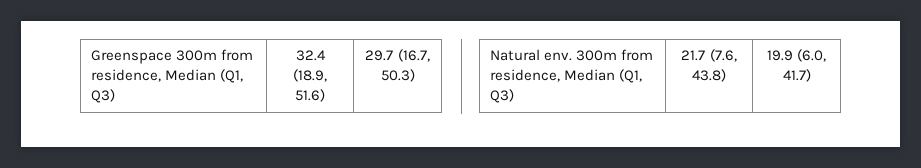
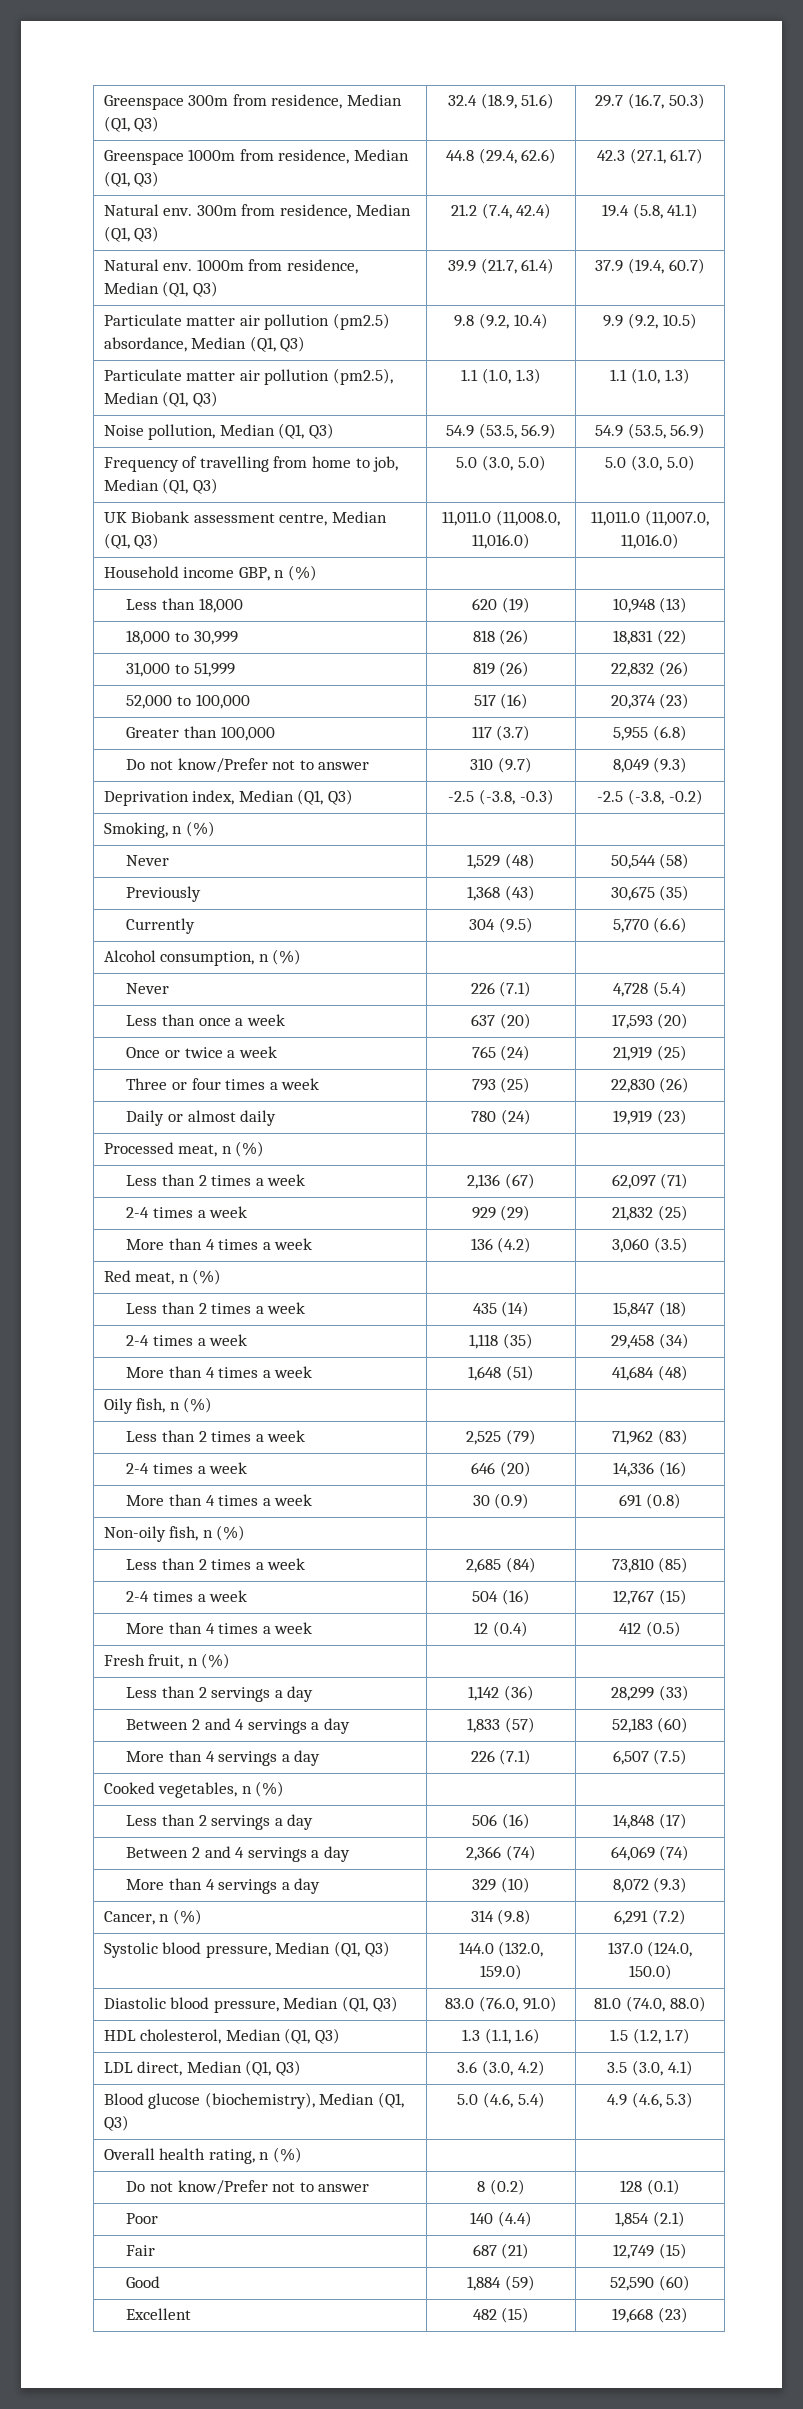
(415, 75) none -> [103,149,410,165] [103,171,160,187] [445,148,557,164] [596,148,704,164] // Greenspace 1000m from residence, Median (Q1, Q3) | 44.8 (29.4, 62.6) | 42.3 (27.1, 61.7)
[681,49,737,62] [692,69,726,82] [766,49,827,62] [782,69,811,82] 21.7 (7.6, 43.8) | 19.9 (6.0, 41.7) -> [450,203,552,219] [601,203,699,219] [103,259,359,274] [103,281,218,297] [447,258,555,274] [595,258,705,274] [103,313,391,330] [103,336,306,352] [454,313,548,329] [603,313,697,329] [103,368,394,385] [103,391,218,407] [461,368,541,384] [610,368,690,384] [103,423,335,440] [445,423,557,439] [594,423,706,439] [103,456,399,472] [103,478,218,494] [456,455,546,471] [605,455,695,471] [103,511,388,526] [103,533,160,549] [442,510,560,526] [472,533,530,549] [591,510,709,526] [621,533,679,549] [103,565,318,581] [126,598,243,613] [472,597,530,613] [612,597,688,613] [126,630,238,645] [472,629,530,645] [613,629,687,645] [126,662,235,677] [472,661,530,677] [611,661,689,677] [126,694,250,709] [473,693,529,709] [610,693,690,709] [126,726,275,741] [471,725,531,741] [613,725,687,741] [126,758,370,773] [470,757,532,773] [612,757,688,773] [103,789,354,806] [448,789,554,805] [597,789,703,805] [103,821,215,838] [126,855,170,866] [467,853,535,869] [610,853,690,869] [126,886,202,902] [467,885,535,901] [610,885,690,901] [126,918,196,934] [469,917,533,933] [612,917,688,933] [103,949,302,966] [126,983,170,994] [470,981,532,997] [613,981,687,997] [126,1014,285,1026] [471,1013,531,1029] [611,1013,689,1029] [126,1046,277,1058] [471,1045,531,1061] [613,1045,687,1061] [126,1078,320,1090] [471,1077,531,1093] [610,1077,690,1093] [126,1110,277,1126] [471,1109,531,1125] [613,1109,687,1125] [103,1141,265,1157] [126,1174,306,1186] [467,1173,535,1189] [611,1173,689,1189] [126,1206,248,1218] [471,1205,531,1221] [612,1205,688,1221] [126,1238,313,1250] [470,1237,532,1253] [612,1237,688,1253] [103,1269,222,1285] [126,1302,306,1314] [472,1301,530,1317] [613,1301,687,1317] [126,1334,248,1346] [469,1333,533,1349] [611,1333,689,1349] [126,1366,313,1378] [468,1365,534,1381] [612,1365,688,1381] [103,1397,213,1414] [126,1430,306,1442] [466,1429,536,1445] [612,1429,688,1445] [126,1462,248,1474] [471,1461,531,1477] [613,1461,687,1477] [126,1494,313,1506] [472,1493,530,1509] [619,1493,681,1509] [103,1525,246,1542] [126,1558,306,1570] [466,1557,536,1573] [611,1557,689,1573] [126,1590,248,1602] [472,1589,530,1605] [613,1589,687,1605] [126,1622,313,1634] [474,1621,528,1637] [619,1621,681,1637] [103,1653,231,1669] [126,1686,314,1702] [468,1685,534,1701] [611,1685,689,1701] [126,1718,350,1734] [467,1717,535,1733] [611,1717,689,1733] [126,1750,321,1766] [470,1749,532,1765] [612,1749,688,1765] [103,1781,285,1798] [126,1814,314,1830] [472,1813,530,1829] [613,1813,687,1829] [126,1846,350,1862] [466,1845,536,1861] [610,1845,690,1861] [126,1878,321,1894] [472,1877,530,1893] [612,1877,688,1893] [103,1909,202,1925] [470,1909,532,1925] [614,1909,686,1925] [103,1941,390,1958] [458,1941,544,1957] [480,1964,522,1980] [607,1941,693,1957] [628,1964,672,1980] [103,1996,398,2013] [445,1996,557,2012] [594,1996,706,2012] [103,2028,341,2044] [461,2028,541,2044] [609,2028,691,2044] [103,2060,302,2076] [457,2060,545,2076] [607,2060,693,2076] [103,2092,405,2109] [103,2115,129,2131] [457,2092,545,2108] [606,2092,694,2108] [103,2147,303,2164] [126,2180,370,2195] [477,2179,525,2195] [620,2179,680,2195] [126,2213,159,2224] [470,2211,532,2227] [615,2211,685,2227] [126,2245,156,2256] [472,2243,530,2259] [613,2243,687,2259] [126,2276,161,2288] [467,2275,535,2291] [610,2275,690,2291] [126,2308,192,2320] [472,2307,530,2323] [612,2307,688,2323] 21.2 (7.4, 42.4) | 19.4 (5.8, 41.1) // Natural env. 1000m from residence, Median (Q1, Q3) | 39.9 (21.7, 61.4) | 37.9 (19.4, 60.7) // Particulate matter air pollution (pm2.5) absordance, Median (Q1, Q3) | 9.8 (9.2, 10.4) | 9.9 (9.2, 10.5) // Particulate matter air pollution (pm2.5), Median (Q1, Q3) | 1.1 (1.0, 1.3) | 1.1 (1.0, 1.3) // Noise pollution, Median (Q1, Q3) | 54.9 (53.5, 56.9) | 54.9 (53.5, 56.9) // Frequency of travelling from home to job, Median (Q1, Q3) | 5.0 (3.0, 5.0) | 5.0 (3.0, 5.0) // UK Biobank assessment centre, Median (Q1, Q3) | 11,011.0 (11,008.0, 11,016.0) | 11,011.0 (11,007.0, 11,016.0) // Household income GBP, n (%) | | // Less than 18,000 | 620 (19) | 10,948 (13) // 18,000 to 30,999 | 818 (26) | 18,831 (22) // 31,000 to 51,999 | 819 (26) | 22,832 (26) // 52,000 to 100,000 | 517 (16) | 20,374 (23) // Greater than 100,000 | 117 (3.7) | 5,955 (6.8) // Do not know/Prefer not to answer | 310 (9.7) | 8,049 (9.3) // Deprivation index, Median (Q1, Q3) | -2.5 (-3.8, -0.3) | -2.5 (-3.8, -0.2) // Smoking, n (%) | | // Never | 1,529 (48) | 50,544 (58) // Previously | 1,368 (43) | 30,675 (35) // Currently | 304 (9.5) | 5,770 (6.6) // Alcohol consumption, n (%) | | // Never | 226 (7.1) | 4,728 (5.4) // Less than once a week | 637 (20) | 17,593 (20) // Once or twice a week | 765 (24) | 21,919 (25) // Three or four times a week | 793 (25) | 22,830 (26) // Daily or almost daily | 780 (24) | 19,919 (23) // Processed meat, n (%) | | // Less than 2 times a week | 2,136 (67) | 62,097 (71) // 2-4 times a week | 929 (29) | 21,832 (25) // More than 4 times a week | 136 (4.2) | 3,060 (3.5) // Red meat, n (%) | | // Less than 2 times a week | 435 (14) | 15,847 (18) // 2-4 times a week | 1,118 (35) | 29,458 (34) // More than 4 times a week | 1,648 (51) | 41,684 (48) // Oily fish, n (%) | | // Less than 2 times a week | 2,525 (79) | 71,962 (83) // 2-4 times a week | 646 (20) | 14,336 (16) // More than 4 times a week | 30 (0.9) | 691 (0.8) // Non-oily fish, n (%) | | // Less than 2 times a week | 2,685 (84) | 73,810 (85) // 2-4 times a week | 504 (16) | 12,767 (15) // More than 4 times a week | 12 (0.4) | 412 (0.5) // Fresh fruit, n (%) | | // Less than 2 servings a day | 1,142 (36) | 28,299 (33) // Between 2 and 4 servings a day | 1,833 (57) | 52,183 (60) // More than 4 servings a day | 226 (7.1) | 6,507 (7.5) // Cooked vegetables, n (%) | | // Less than 2 servings a day | 506 (16) | 14,848 (17) // Between 2 and 4 servings a day | 2,366 (74) | 64,069 (74) // More than 4 servings a day | 329 (10) | 8,072 (9.3) // Cancer, n (%) | 314 (9.8) | 6,291 (7.2) // Systolic blood pressure, Median (Q1, Q3) | 144.0 (132.0, 159.0) | 137.0 (124.0, 150.0) // Diastolic blood pressure, Median (Q1, Q3) | 83.0 (76.0, 91.0) | 81.0 (74.0, 88.0) // HDL cholesterol, Median (Q1, Q3) | 1.3 (1.1, 1.6) | 1.5 (1.2, 1.7) // LDL direct, Median (Q1, Q3) | 3.6 (3.0, 4.2) | 3.5 (3.0, 4.1) // Blood glucose (biochemistry), Median (Q1, Q3) | 5.0 (4.6, 5.4) | 4.9 (4.6, 5.3) // Overall health rating, n (%) | | // Do not know/Prefer not to answer | 8 (0.2) | 128 (0.1) // Poor | 140 (4.4) | 1,854 (2.1) // Fair | 687 (21) | 12,749 (15) // Good | 1,884 (59) | 52,590 (60) // Excellent | 482 (15) | 19,668 (23)

